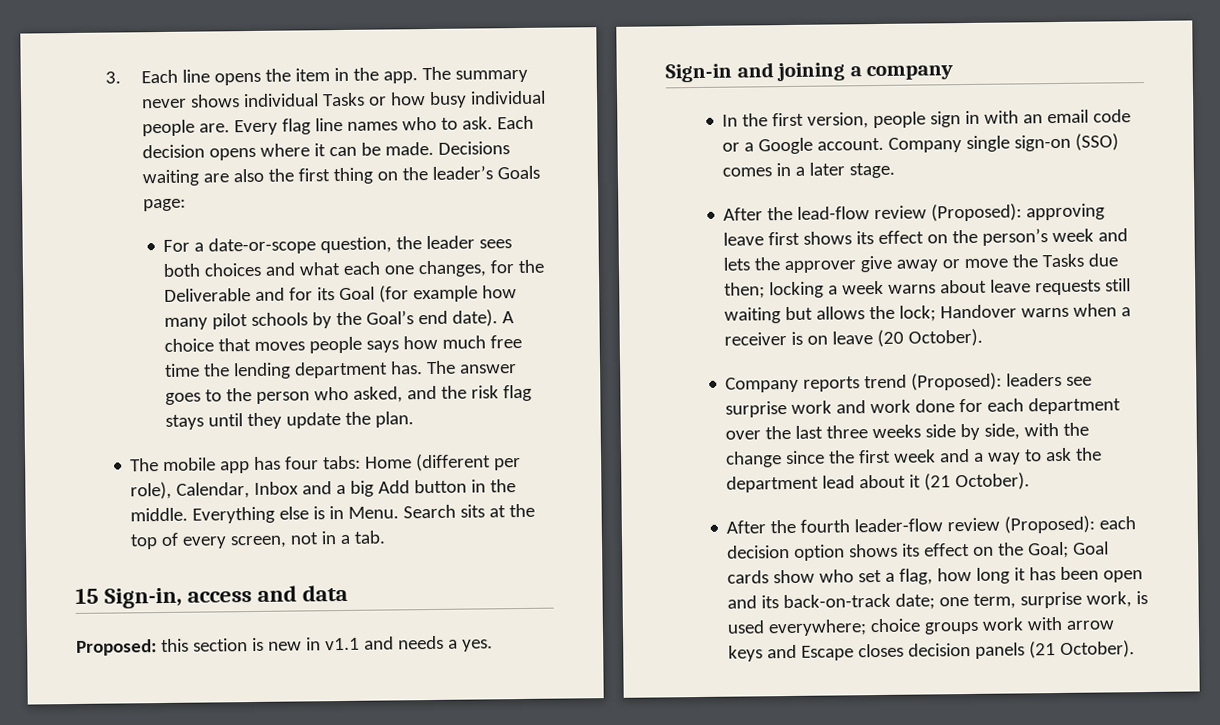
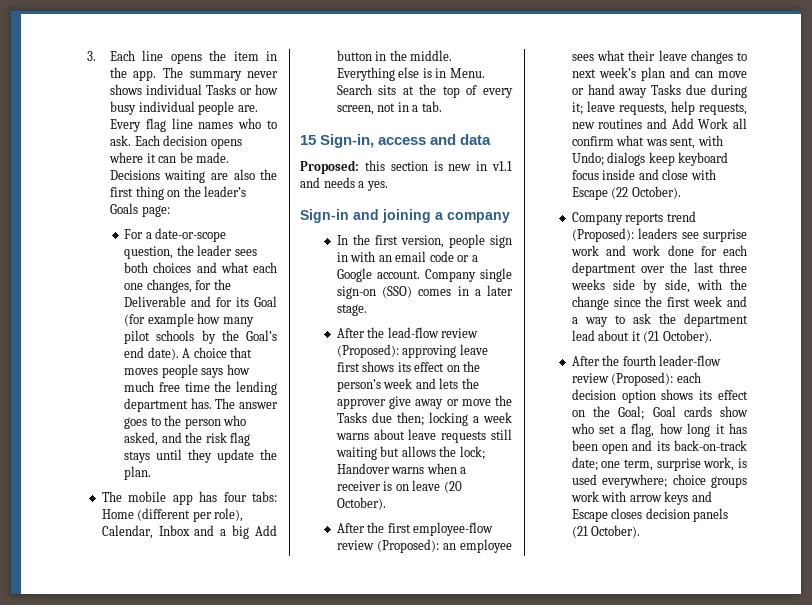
(984, 337) none -> [336,522,494,536] [336,539,512,553] [571,50,747,64] [571,67,747,81] [571,84,747,98] [571,101,747,115] [571,118,747,129] [571,135,723,149] [571,152,729,166] [571,169,716,180] [571,186,681,200] // After the first employee-flow review (Proposed): an employee sees what their leave changes to next week’s plan and can move or hand away Tasks due during it; leave requests, help requests, new routines and Add Work all confirm what was sent, with Undo; dialogs keep keyboard focus inside and close with Escape (22 October).

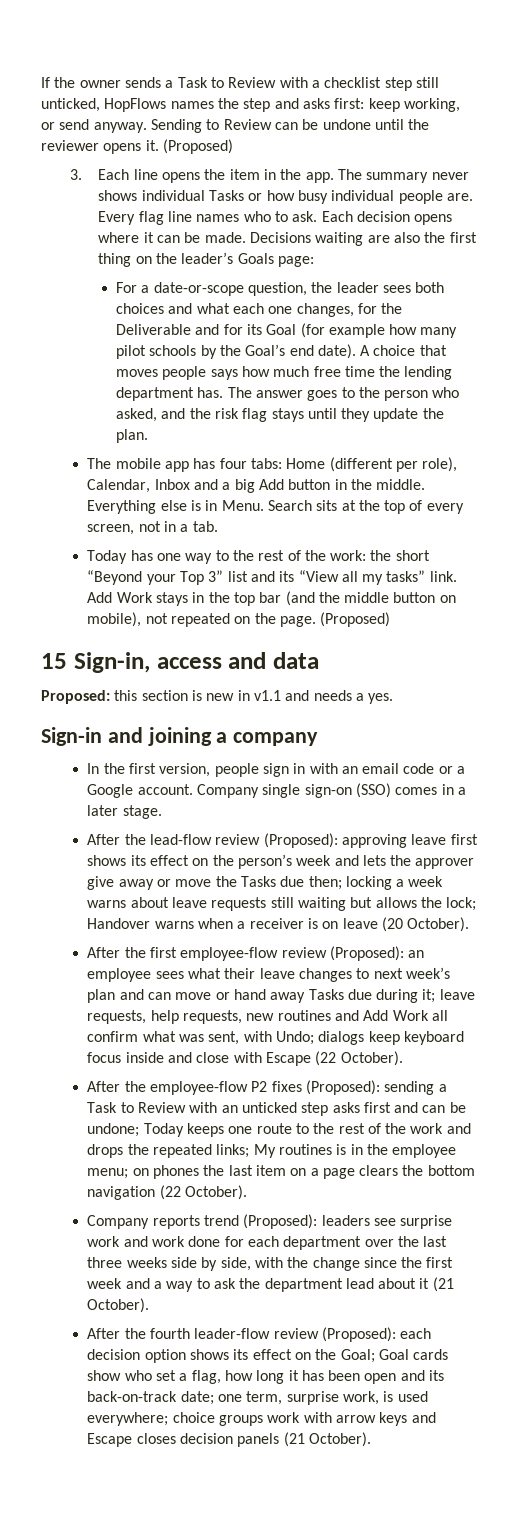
(87, 56) none -> [41,77,439,91] [41,98,460,112] [41,119,430,133] [41,139,233,154] If the owner sends a Task to Review with a checklist step still unticked, HopFlows names the step and asks first: keep working, or send anyway. Sending to Review can be undone until the reviewer opens it. (Proposed) //
(442, 106) none -> [87,550,430,564] [87,570,457,585] [87,591,456,606] [87,612,391,627] // Today has one way to the rest of the work: the short “Beyond your Top 3” list and its “View all my tasks” link. Add Work stays in the top bar (and the middle button on mobile), not repeated on the page. (Proposed)
(681, 192) none -> [87,1080,447,1095] [87,1102,466,1116] [87,1123,471,1137] [87,1144,457,1158] [87,1165,475,1179] [87,1185,247,1200] // After the employee-flow P2 fixes (Proposed): sending a Task to Review with an unticked step asks first and can be undone; Today keeps one route to the rest of the work and drops the repeated links; My routines is in the employee menu; on phones the last item on a page clears the bottom navigation (22 October).

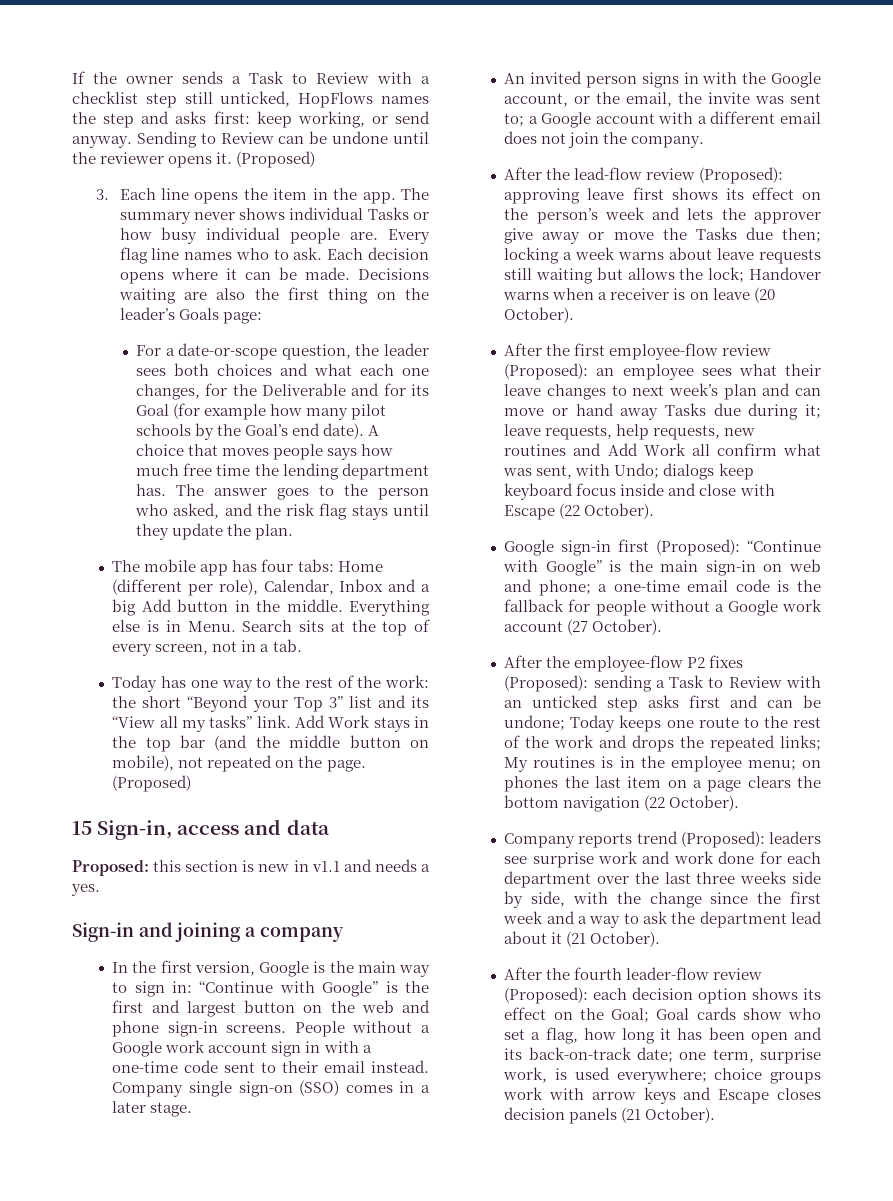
[214,763,466,777] [87,784,193,798] people sign in with an email code or a Google account. -> [259,961,431,977] [112,981,430,997] [112,1000,430,1017] [112,1021,430,1037] [112,1040,372,1057] [112,1060,429,1073] Google is the main way to sign in: “Continue with Google” is the first and largest button on the web and phone sign-in screens. People without a Google work account sign in with a one-time code sent to their email instead.
(162, 812) none -> [504,71,821,88] [504,92,822,107] [504,111,821,128] [504,131,705,148] // An invited person signs in with the Google account, or the email, the invite was sent to; a Google account with a different email does not join the company.
(403, 1058) none -> [504,539,821,556] [503,559,821,576] [504,579,821,596] [504,599,822,616] [504,619,663,635] // Google sign-in first (Proposed): “Continue with Google” is the main sign-in on web and phone; a one-time email code is the fallback for people without a Google work account (27 October).

